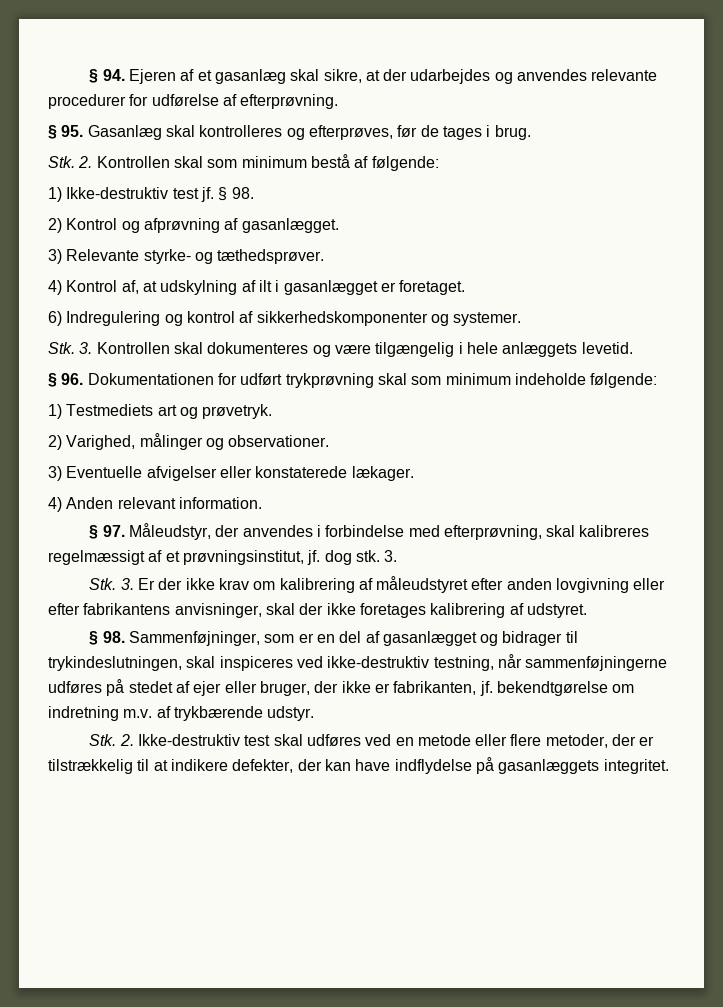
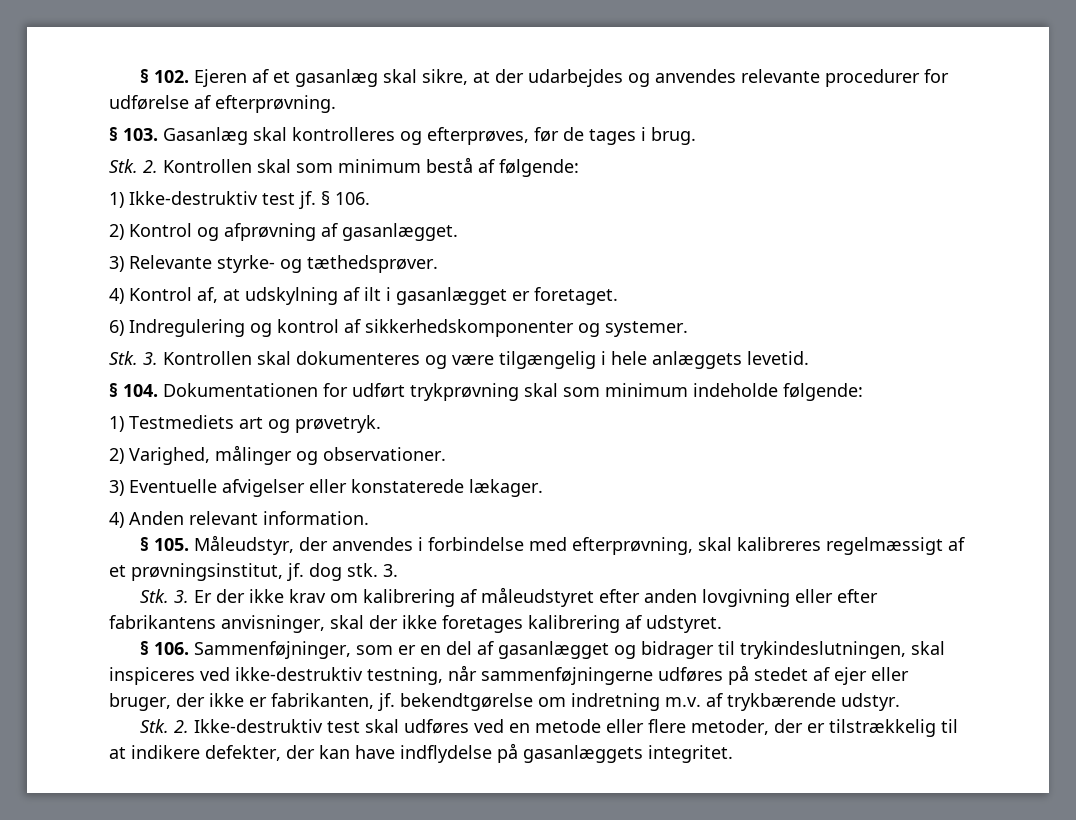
[89,69,125,83] § 94. -> [140,69,190,83] § 102.
[61,125,84,137] 95. -> [123,128,158,141] 103.
[231,187,254,199] 98. -> [335,192,370,205] 106.
[61,373,84,385] 96. -> [123,384,158,397] 104.
[102,525,125,537] 97. -> [154,538,190,551] 105.
[102,631,125,643] 98. -> [154,642,190,655] 106.

